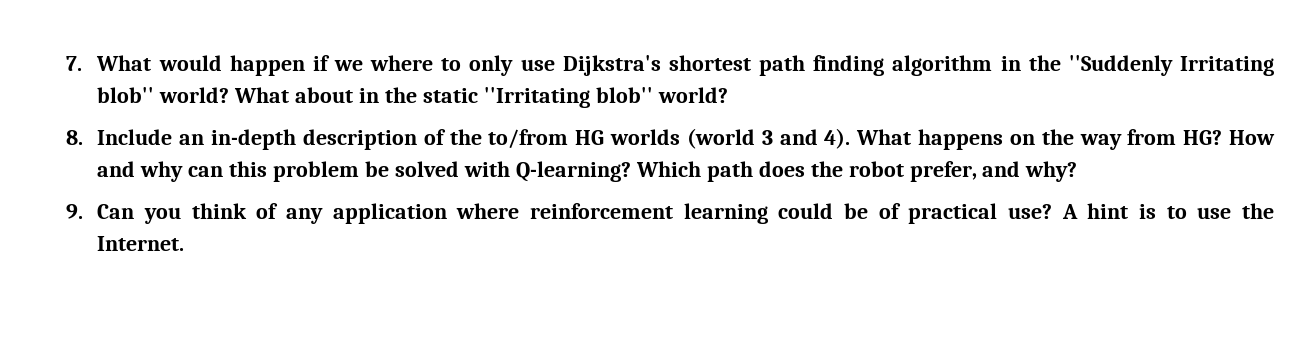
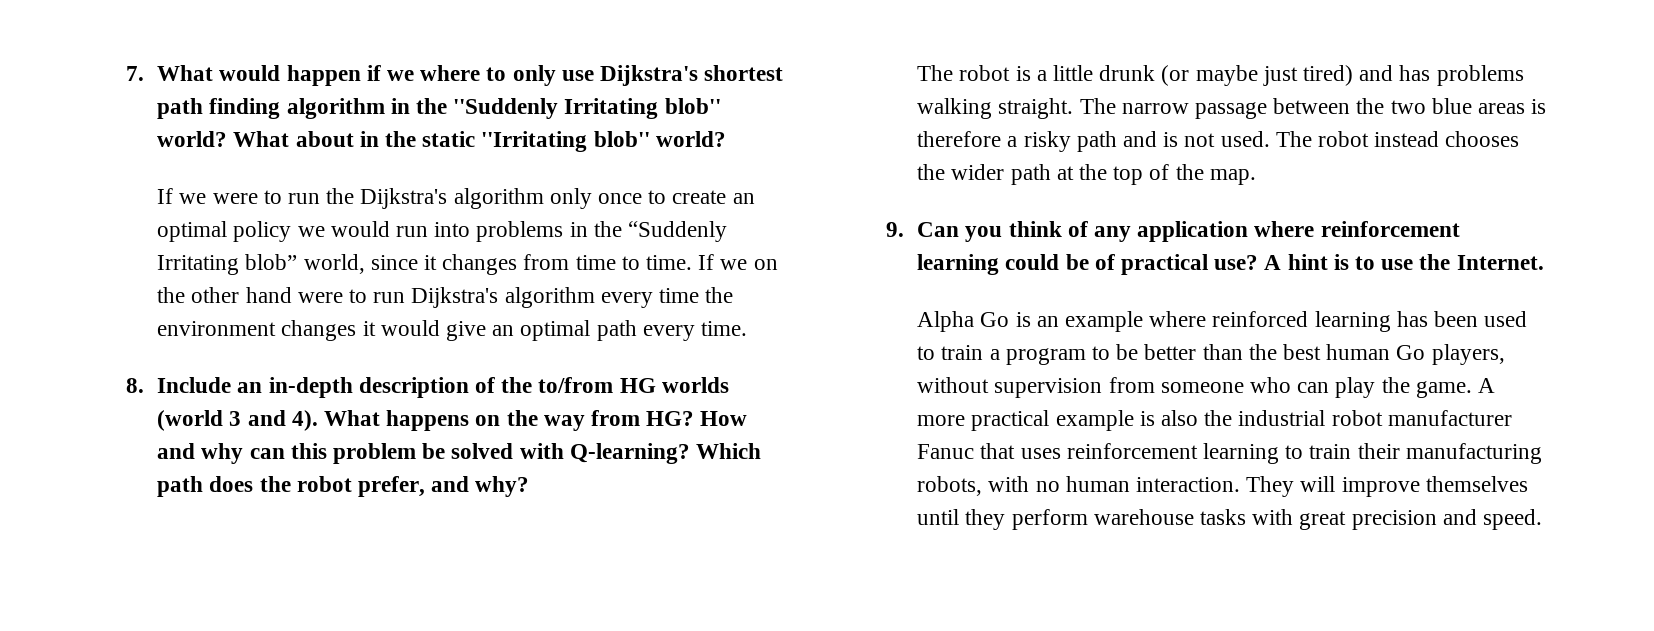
(728, 95) none -> [157,188,755,209] [157,221,728,242] [157,254,778,275] [157,287,734,308] [157,320,748,341] // If we were to run the Dijkstra's algorithm only once to create an optimal policy we would run into problems in the “Suddenly Irritating blob” world, since it changes from time to time. If we on the other hand were to run Dijkstra's algorithm every time the environment changes it would give an optimal path every time.
(1078, 171) none -> [917,65,1524,86] [917,98,1547,119] [917,131,1520,152] [917,164,1256,185] // The robot is a little drunk (or maybe just tired) and has problems walking straight. The narrow passage between the two blue areas is therefore a risky path and is not used. The robot instead chooses the wider path at the top of the map.
(185, 243) none -> [917,311,1528,332] [917,344,1505,365] [917,377,1496,398] [917,410,1512,431] [917,443,1542,464] [917,476,1528,497] [917,509,1543,530] // Alpha Go is an example where reinforced learning has been used to train a program to be better than the best human Go players, without supervision from someone who can play the game. A more practical example is also the industrial robot manufacturer Fanuc that uses reinforcement learning to train their manufacturing robots, with no human interaction. They will improve themselves until they perform warehouse tasks with great precision and speed.

